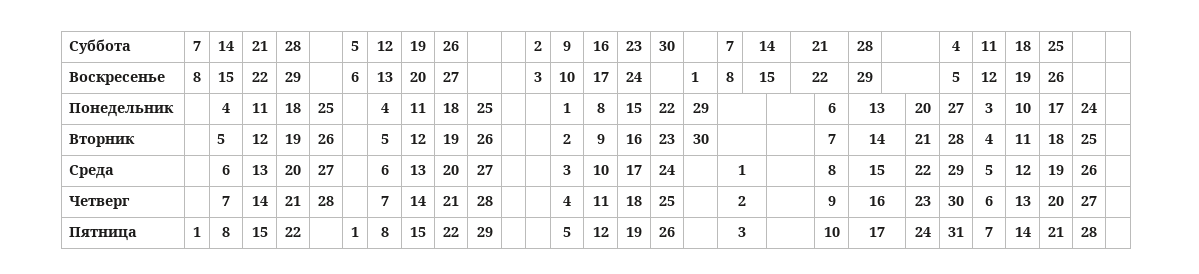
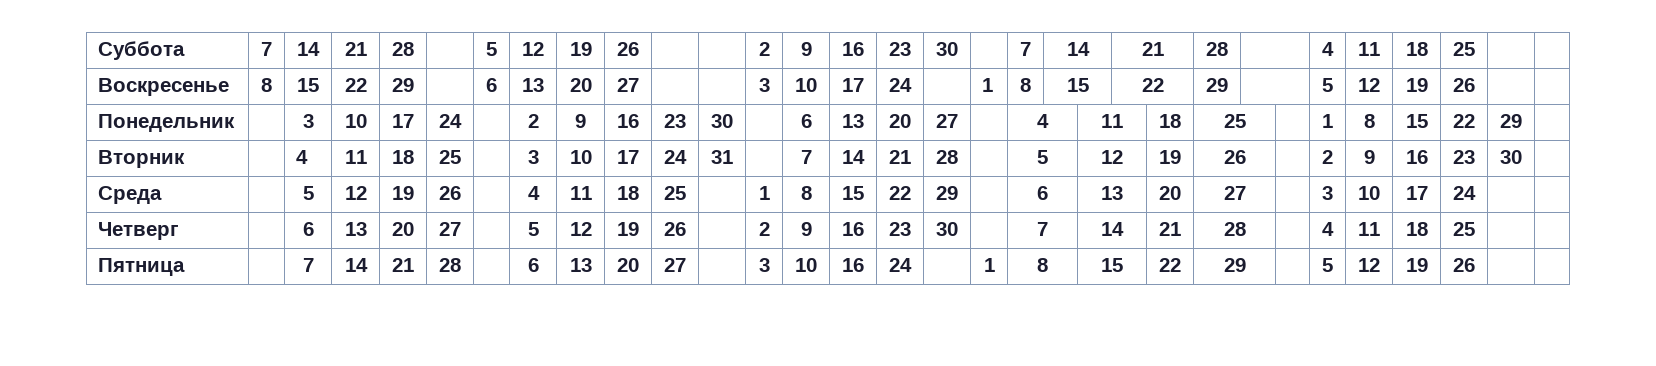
[222,103,230,113] [251,103,268,113] [285,103,301,113] [318,103,334,113] [380,103,389,113] [410,103,426,113] [443,103,459,113] [476,103,493,113] [563,103,571,113] [596,103,605,113] [626,103,642,113] [659,103,675,113] [692,103,709,113] [827,103,836,113] [869,103,885,113] [914,103,931,113] [948,103,964,113] [985,103,993,113] [1014,103,1031,113] [1048,103,1064,113] [1081,103,1097,113] [68,134,135,147] [216,134,225,144] [251,134,268,144] [285,134,301,144] [318,134,334,144] [380,134,389,144] [410,134,426,144] [443,134,459,144] [476,134,493,144] [563,134,571,144] [596,134,605,144] [626,134,642,144] [659,134,675,144] [692,134,709,144] [827,134,836,144] [869,134,885,144] [914,134,931,144] [948,134,964,144] [985,134,993,144] [1014,134,1031,144] [1048,134,1064,144] [1081,134,1097,144] [68,165,114,179] [222,165,230,175] [251,165,268,175] [285,165,301,175] [318,165,334,175] [380,165,389,175] [410,165,426,175] [443,165,459,175] [476,165,493,175] [563,165,571,175] [592,165,609,175] [626,165,642,175] [659,165,675,175] [738,165,746,175] [827,165,836,175] [869,165,885,175] [914,165,931,175] [948,165,964,175] [985,165,993,175] [1014,165,1031,175] [1048,165,1064,175] [1081,165,1097,175] [68,196,130,209] [222,196,230,206] [251,196,268,206] [285,196,301,206] [318,196,334,206] [380,196,389,206] [410,196,426,206] [443,196,459,206] [476,196,493,206] [563,196,571,206] [592,196,609,206] [626,196,642,206] [659,196,675,206] [738,196,746,206] [827,196,836,206] [869,196,885,206] [914,196,931,206] [948,196,964,206] [985,196,993,206] [1014,196,1031,206] [1048,196,1064,206] [1081,196,1097,206] [68,227,137,241] [193,227,201,237] [222,227,230,237] [251,227,268,237] [285,227,301,237] [351,227,359,237] [380,227,389,237] [410,227,426,237] [443,227,459,237] [476,227,493,237] [563,227,571,237] [592,227,609,237] [626,227,642,237] [659,227,675,237] [738,227,746,237] [823,227,840,237] [869,227,885,237] [914,227,931,237] [948,227,964,237] [985,227,993,237] [1014,227,1031,237] [1048,227,1064,237] [1081,227,1097,237] 4 | 11 | 18 | 25 | | 4 | 11 | 18 | 25 | | | 1 | 8 | 15 | 22 | 29 | | | 6 | 13 | 20 | 27 | 3 | 10 | 17 | 24 | // Вторник | | 5 | 12 | 19 | 26 | | 5 | 12 | 19 | 26 | | | 2 | 9 | 16 | 23 | 30 | | | 7 | 14 | 21 | 28 | 4 | 11 | 18 | 25 | // Среда | | 6 | 13 | 20 | 27 | | 6 | 13 | 20 | 27 | | | 3 | 10 | 17 | 24 | | 1 | | 8 | 15 | 22 | 29 | 5 | 12 | 19 | 26 | // Четверг | | 7 | 14 | 21 | 28 | | 7 | 14 | 21 | 28 | | | 4 | 11 | 18 | 25 | | 2 | | 9 | 16 | 23 | 30 | 6 | 13 | 20 | 27 | // Пятница | 1 | 8 | 15 | 22 | | 1 | 8 | 15 | 22 | 29 | | | 5 | 12 | 19 | 26 | | 3 | | 10 | 17 | 24 | 31 | 7 | 14 | 21 | 28 -> [302,114,314,128] [344,114,367,128] [392,114,414,128] [439,114,462,128] [527,114,539,128] [575,114,586,128] [617,114,639,128] [664,114,686,128] [711,114,733,128] [800,114,812,128] [842,114,864,128] [889,114,911,128] [936,114,958,128] [1037,114,1049,128] [1101,114,1123,128] [1159,114,1181,128] [1223,114,1246,128] [1322,114,1333,128] [1363,114,1375,128] [1405,114,1428,128] [1453,114,1475,128] [1500,114,1522,128] [97,150,185,168] [295,150,308,164] [344,150,367,164] [392,150,414,164] [439,150,461,164] [527,150,539,164] [569,150,592,164] [617,150,639,164] [664,150,687,164] [711,150,733,164] [800,150,812,164] [842,150,865,164] [889,150,911,164] [936,150,958,164] [1037,150,1048,164] [1101,150,1123,164] [1159,150,1181,164] [1223,150,1246,164] [1322,150,1333,164] [1363,150,1375,164] [1405,150,1428,164] [1453,150,1475,164] [1500,150,1522,164] [97,186,162,204] [302,186,314,200] [344,186,367,200] [392,186,414,200] [439,186,461,200] [527,186,540,200] [569,186,592,200] [617,186,639,200] [664,186,686,200] [758,186,770,200] [800,186,812,200] [842,186,864,200] [889,186,911,200] [936,186,958,200] [1037,186,1048,200] [1101,186,1123,200] [1159,186,1181,200] [1223,186,1246,200] [1322,186,1333,200] [1358,186,1380,200] [1405,186,1428,200] [1453,186,1476,200] [97,222,179,240] [302,222,314,236] [344,222,367,236] [392,222,414,236] [439,222,461,236] [527,222,539,236] [569,222,592,236] [617,222,639,236] [664,222,686,236] [758,222,770,236] [800,222,812,236] [842,222,864,236] [889,222,911,236] [936,222,958,236] [1037,222,1048,236] [1101,222,1124,236] [1159,222,1181,236] [1223,222,1246,236] [1322,222,1334,236] [1358,222,1380,236] [1405,222,1428,236] [1453,222,1475,236] [97,258,185,276] [302,258,314,272] [344,258,368,272] [392,258,414,272] [439,258,461,272] [527,258,539,272] [569,258,592,272] [617,258,639,272] [664,258,686,272] [758,258,770,272] [795,258,817,272] [842,258,864,272] [889,258,912,272] [983,258,995,272] [1037,258,1048,272] [1101,258,1123,272] [1159,258,1181,272] [1223,258,1246,272] [1322,258,1333,272] [1358,258,1380,272] [1405,258,1428,272] [1453,258,1475,272] 3 | 10 | 17 | 24 | | 2 | 9 | 16 | 23 | 30 | | 6 | 13 | 20 | 27 | | 4 | 11 | 18 | 25 | | 1 | 8 | 15 | 22 | 29 | // Вторник | | 4 | 11 | 18 | 25 | | 3 | 10 | 17 | 24 | 31 | | 7 | 14 | 21 | 28 | | 5 | 12 | 19 | 26 | | 2 | 9 | 16 | 23 | 30 | // Среда | | 5 | 12 | 19 | 26 | | 4 | 11 | 18 | 25 | | 1 | 8 | 15 | 22 | 29 | | 6 | 13 | 20 | 27 | | 3 | 10 | 17 | 24 | | // Четверг | | 6 | 13 | 20 | 27 | | 5 | 12 | 19 | 26 | | 2 | 9 | 16 | 23 | 30 | | 7 | 14 | 21 | 28 | | 4 | 11 | 18 | 25 | | // Пятница | | 7 | 14 | 21 | 28 | | 6 | 13 | 20 | 27 | | 3 | 10 | 16 | 24 | | 1 | 8 | 15 | 22 | 29 | | 5 | 12 | 19 | 26 |

